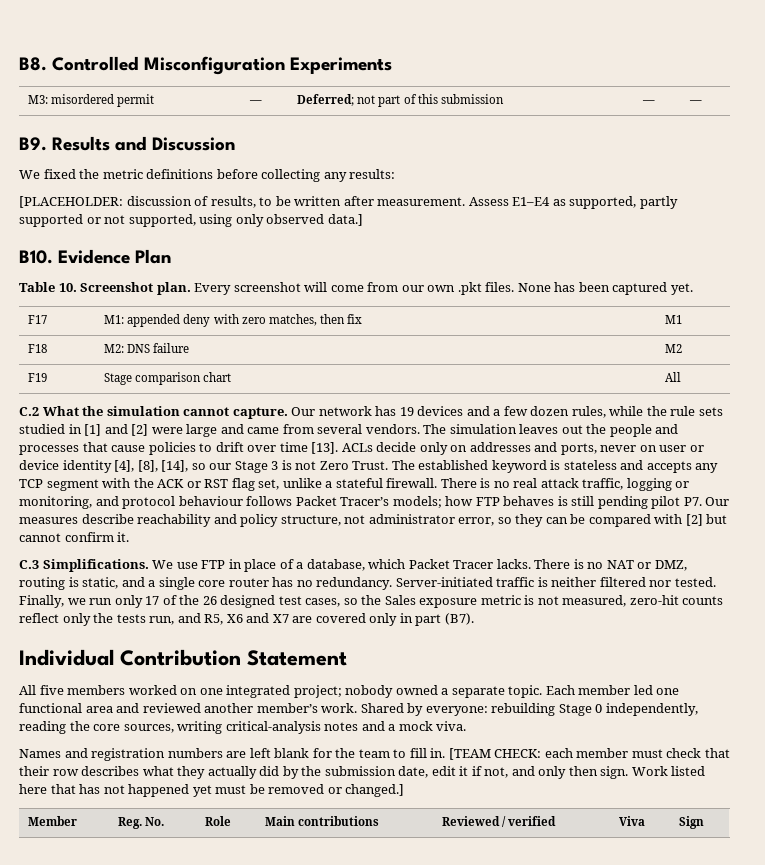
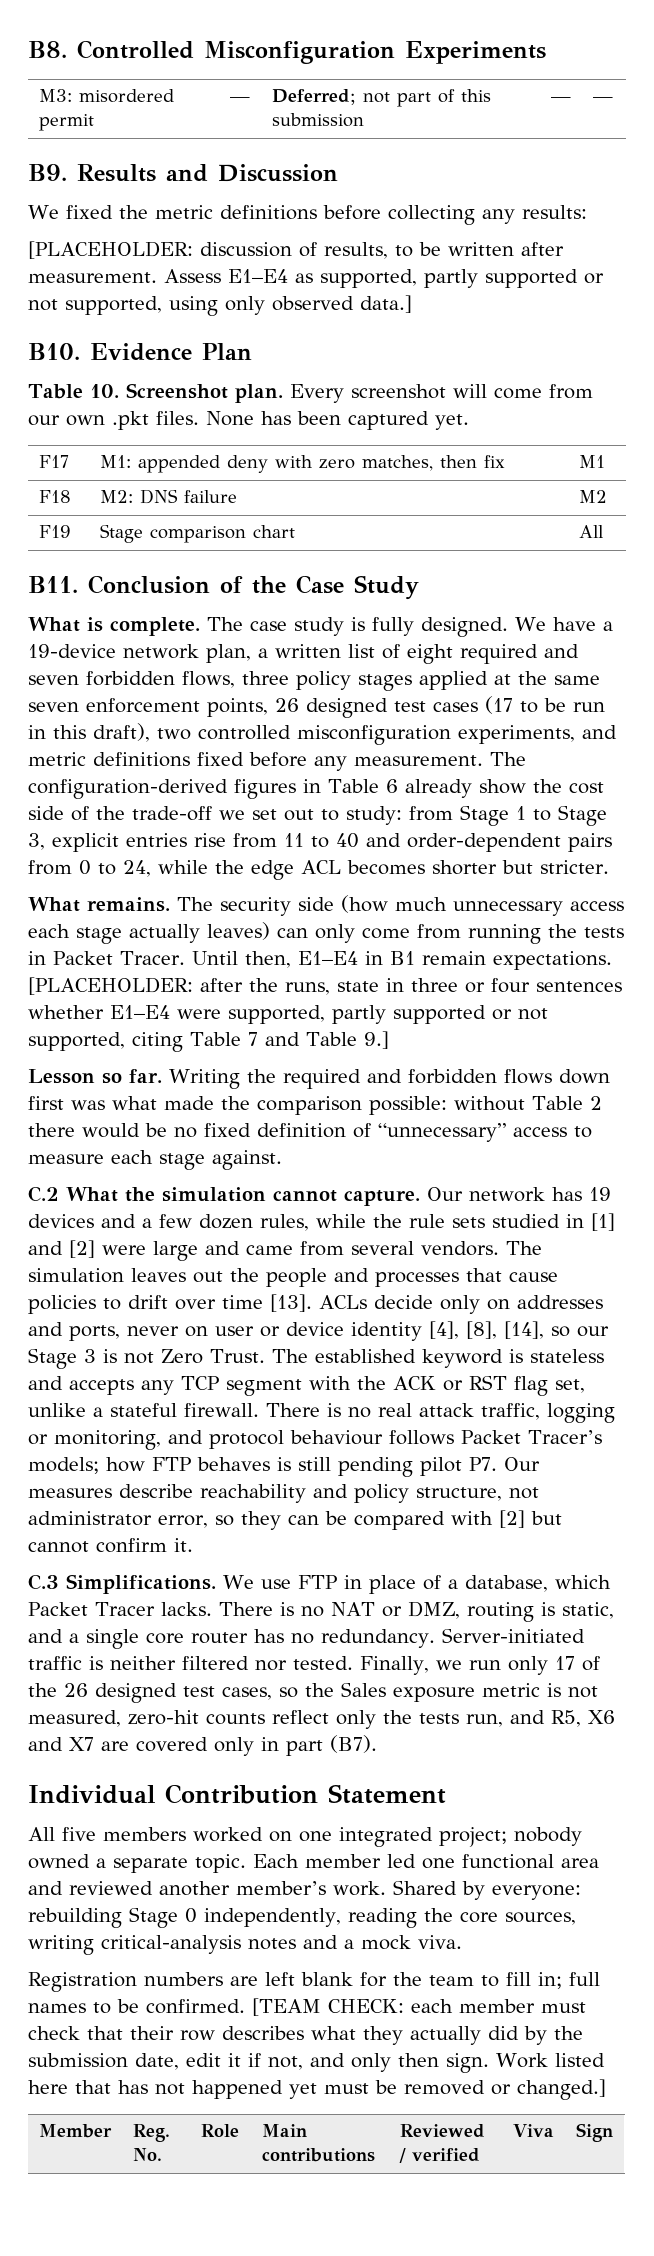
(682, 377) none -> [28,575,419,600] [28,617,613,637] [28,644,579,664] [28,671,600,691] [28,696,605,718] [28,723,617,745] [28,752,526,771] [28,779,604,799] [28,805,607,826] [28,833,612,852] [28,860,609,880] [28,895,624,916] [28,922,624,944] [28,951,612,970] [28,977,622,995] [28,1005,548,1024] [28,1031,389,1052] [28,1069,610,1089] [28,1096,602,1115] [28,1123,592,1142] [28,1150,282,1170] // B11. Conclusion of the Case Study // What is complete. The case study is fully designed. We have a 19-device network plan, a written list of eight required and seven forbidden flows, three policy stages applied at the same seven enforcement points, 26 designed test cases (17 to be run in this draft), two controlled misconfiguration experiments, and metric definitions fixed before any measurement. The configuration-derived figures in Table 6 already show the cost side of the trade-off we set out to study: from Stage 1 to Stage 3, explicit entries rise from 11 to 40 and order-dependent pairs from 0 to 24, while the edge ACL becomes shorter but stricter. // What remains. The security side (how much unnecessary access each stage actually leaves) can only come from running the tests in Packet Tracer. Until then, E1–E4 in B1 remain expectations. [PLACEHOLDER: after the runs, state in three or four sentences whether E1–E4 were supported, partly supported or not supported, citing Table 7 and Table 9.] // Lesson so far. Writing the required and forbidden flows down first was what made the comparison possible: without Table 2 there would be no fixed definition of “unnecessary” access to measure each stage against.
[19,748,166,761] Names and registration -> [28,1972,137,1992] Registration
[430,748,446,758] in. -> [538,1972,600,1989] [28,1999,245,2014] in; full names to be confirmed.

